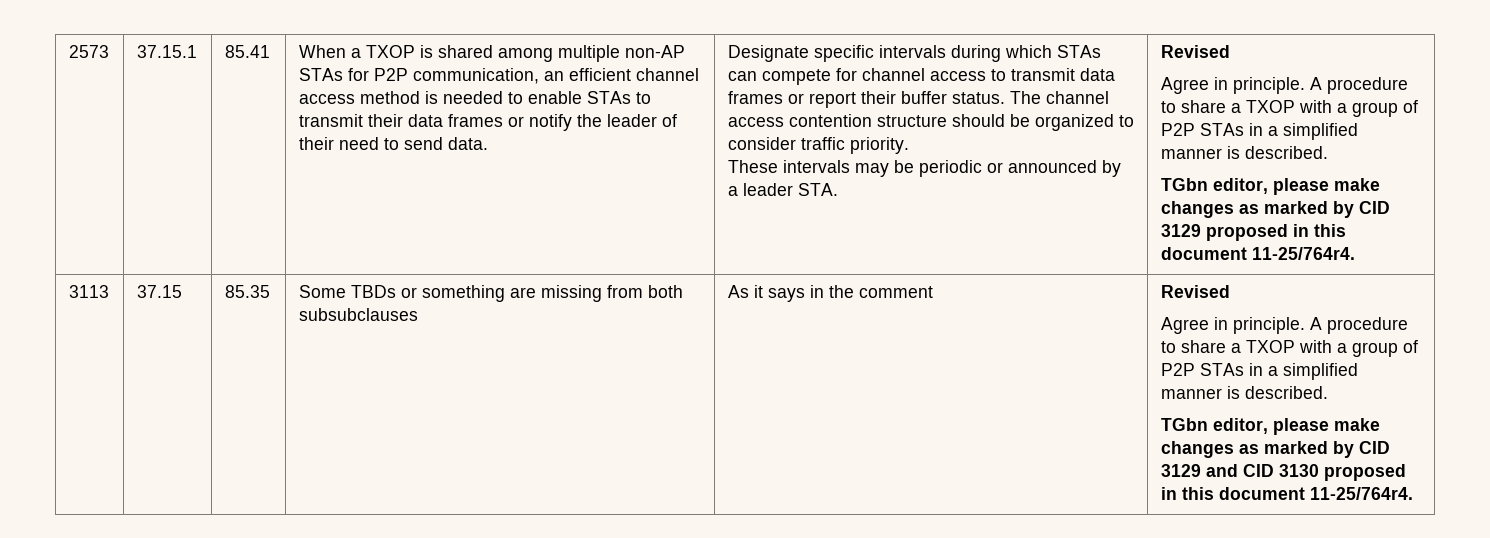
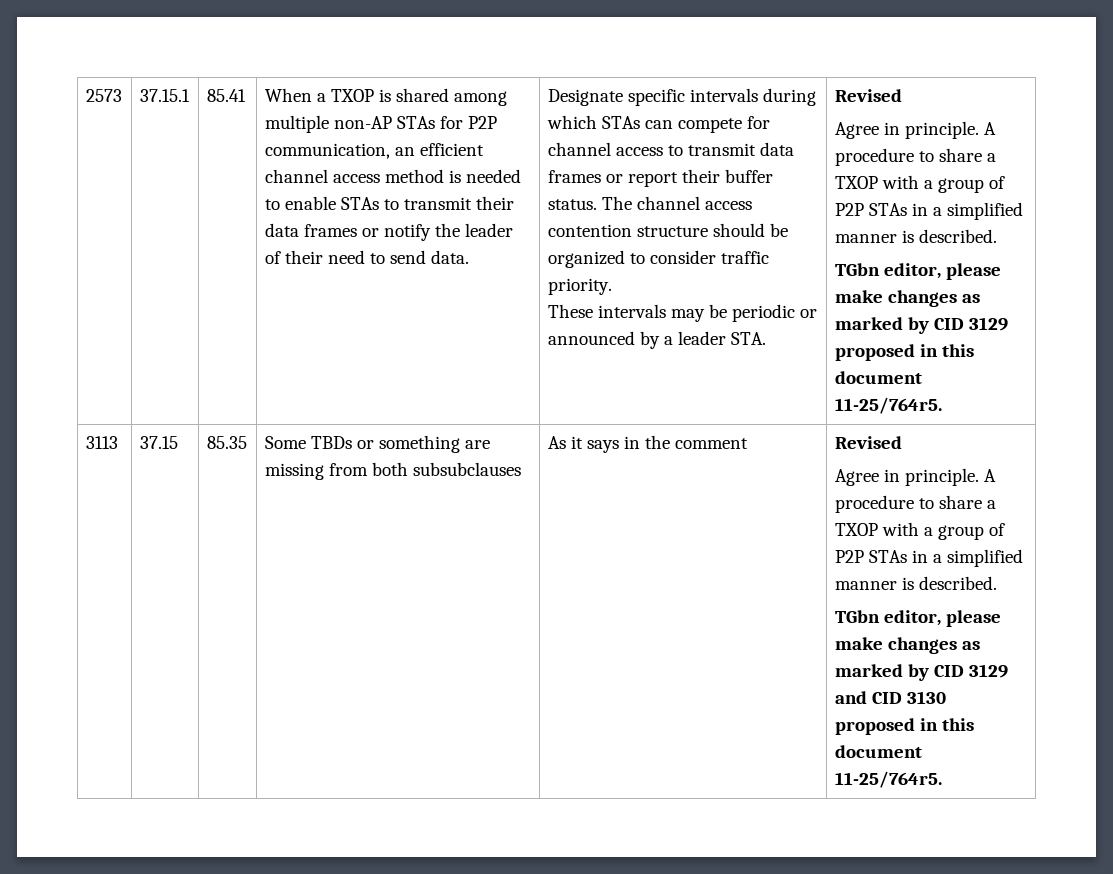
[1251,247,1355,260] 11-25/764r4. -> [834,397,942,414] 11-25/764r5.
[1309,487,1413,500] 11-25/764r4. -> [834,771,942,788] 11-25/764r5.

